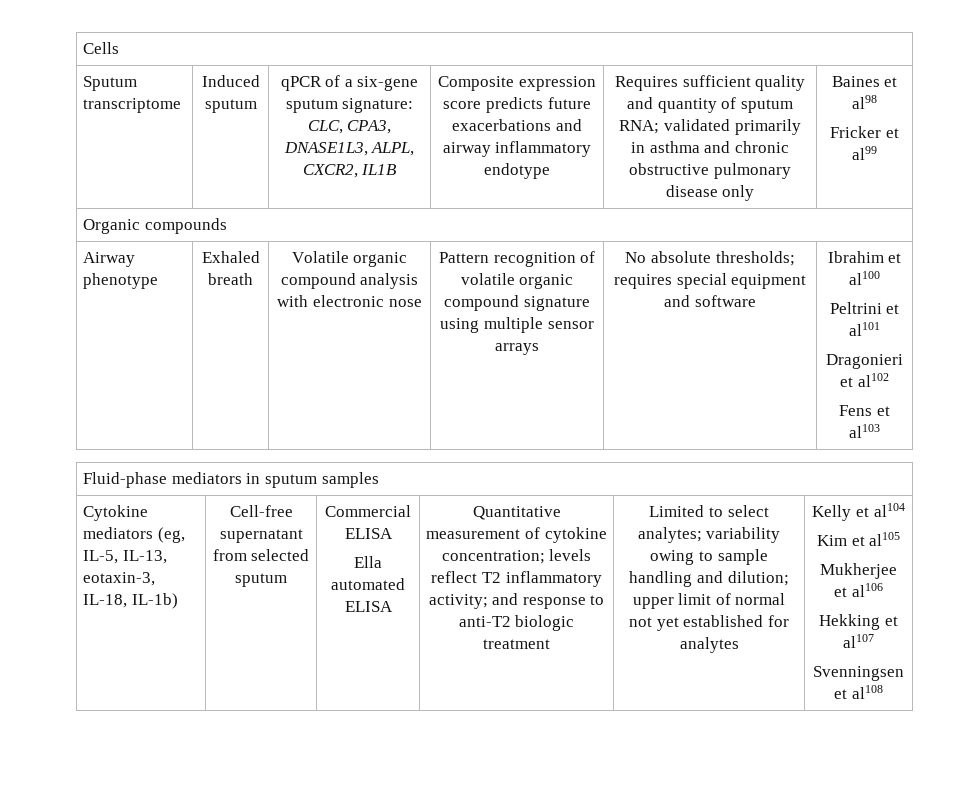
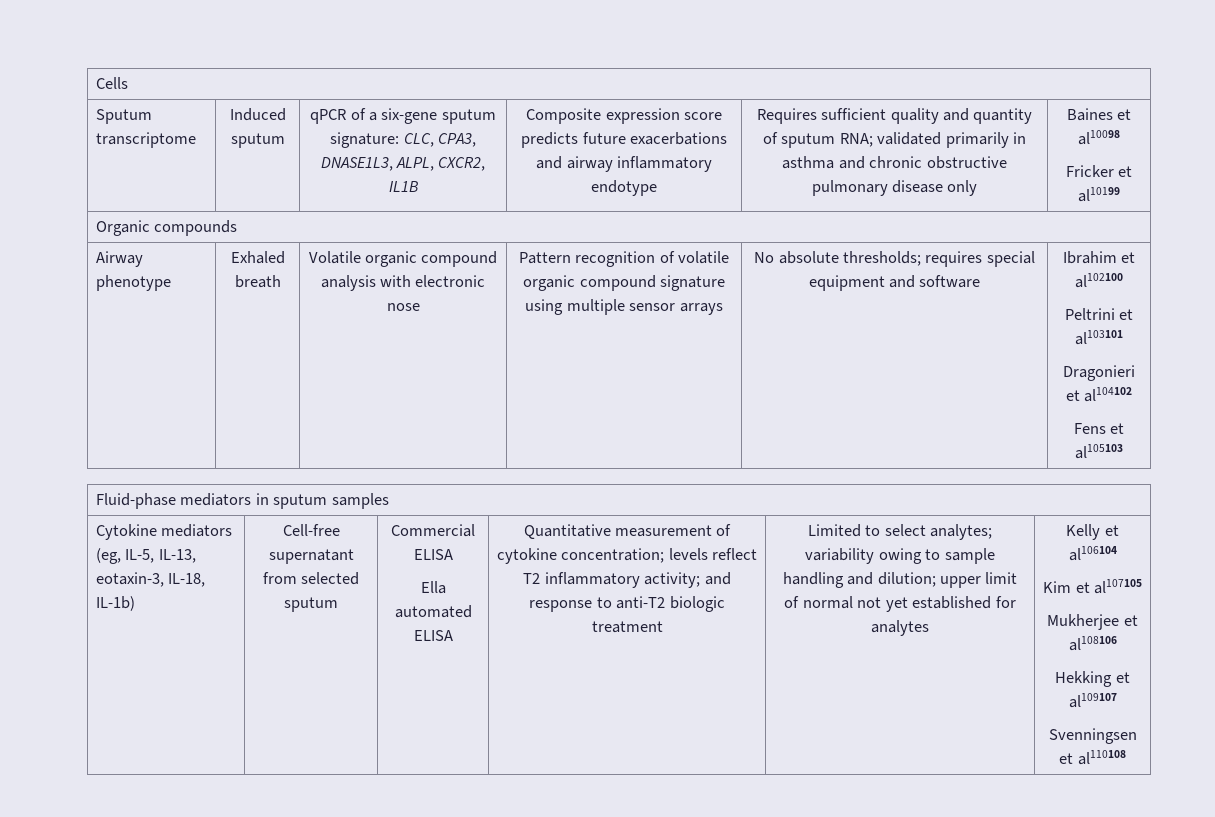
[852,95,877,109] al98 -> [1078,130,1120,145] al10098
[852,146,877,160] al99 -> [1078,187,1120,202] al10199
[849,271,880,285] al100 -> [1075,273,1123,288] al102100
[849,322,880,336] al101 -> [1075,330,1123,345] al103101
[857,373,889,387] al102 -> [1084,387,1133,402] al104102
[849,424,880,438] al103 -> [1075,444,1123,459] al105103
[873,503,905,517] al104 -> [1068,546,1117,561] al106104
[869,532,901,546] al105 -> [1093,579,1142,594] al107105
[851,583,883,597] al106 -> [1068,636,1117,651] al108106
[843,634,874,648] al107 -> [1068,693,1117,708] al109107
[851,685,883,699] al108 -> [1077,750,1126,765] al110108

